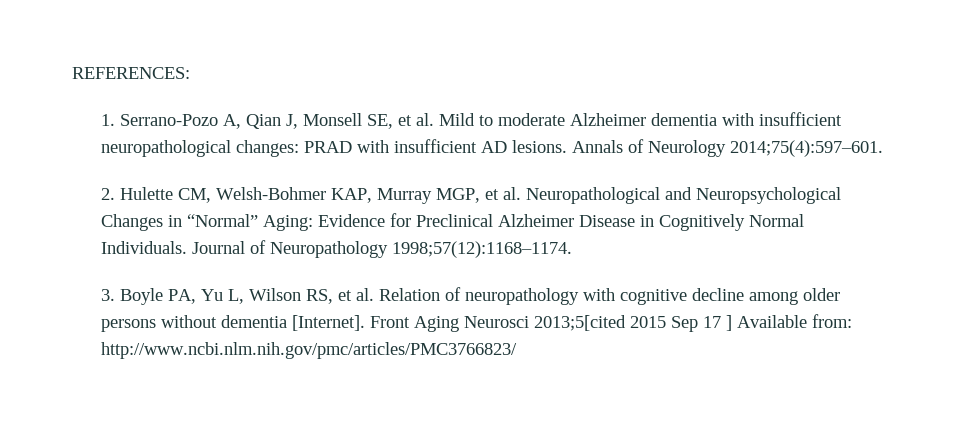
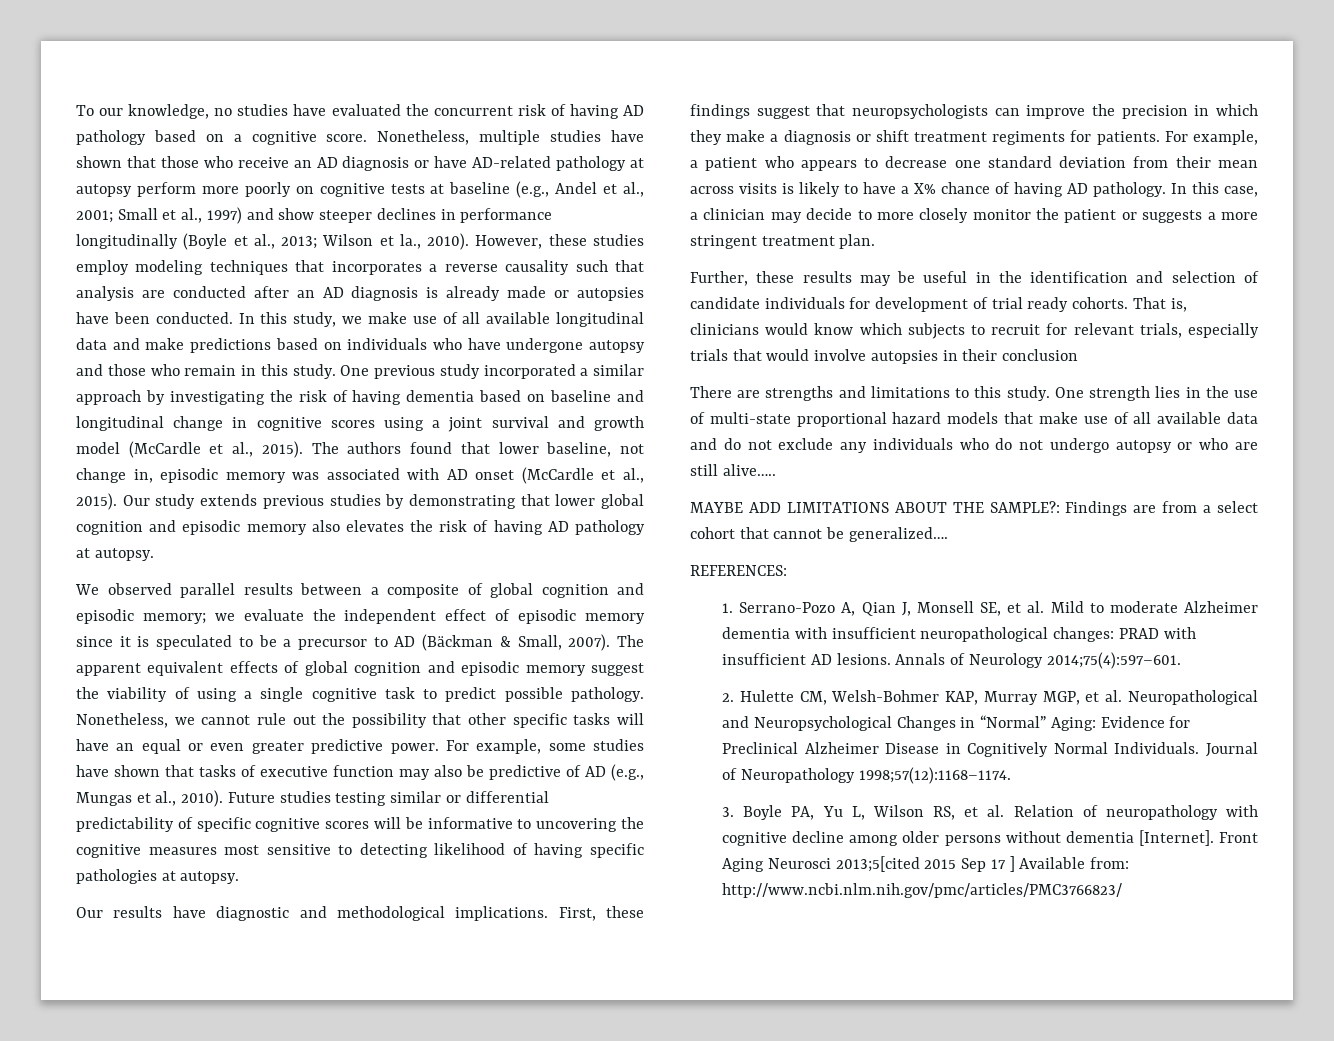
(72, 73) none -> [76,104,644,119] [76,130,645,145] [76,156,644,171] [76,181,644,198] [76,207,553,224] [76,233,644,250] [76,260,645,275] [76,286,645,301] [76,312,644,327] [76,338,645,353] [76,364,644,379] [76,390,645,405] [76,416,644,432] [76,441,645,458] [76,467,644,484] [76,493,644,510] [76,520,645,535] [76,548,154,561] [75,583,644,598] [76,609,646,624] [76,634,645,651] [76,661,645,676] [76,687,644,702] [76,713,644,728] [76,739,644,754] [76,764,644,781] [76,790,549,807] [76,817,644,832] [76,843,644,858] [76,869,240,884] [76,906,644,921] [690,104,1258,119] [690,130,1258,145] [690,156,1258,171] [690,182,1258,197] [690,208,1258,223] [690,234,876,249] [690,271,1259,286] [690,297,1187,312] [690,323,1259,339] [690,349,1079,364] [690,386,1258,401] [690,412,1258,427] [690,438,1258,453] [690,464,776,476] [690,501,1258,516] [690,527,948,542] To our knowledge, no studies have evaluated the concurrent risk of having AD pathology based on a cognitive score. Nonetheless, multiple studies have shown that those who receive an AD diagnosis or have AD-related pathology at autopsy perform more poorly on cognitive tests at baseline (e.g., Andel et al., 2001; Small et al., 1997) and show steeper declines in performance longitudinally (Boyle et al., 2013; Wilson et la., 2010). However, these studies employ modeling techniques that incorporates a reverse causality such that analysis are conducted after an AD diagnosis is already made or autopsies have been conducted. In this study, we make use of all available longitudinal data and make predictions based on individuals who have undergone autopsy and those who remain in this study. One previous study incorporated a similar approach by investigating the risk of having dementia based on baseline and longitudinal change in cognitive scores using a joint survival and growth model (McCardle et al., 2015). The authors found that lower baseline, not change in, episodic memory was associated with AD onset (McCardle et al., 2015). Our study extends previous studies by demonstrating that lower global cognition and episodic memory also elevates the risk of having AD pathology at autopsy. // We observed parallel results between a composite of global cognition and episodic memory; we evaluate the independent effect of episodic memory since it is speculated to be a precursor to AD (Bäckman & Small, 2007). The apparent equivalent effects of global cognition and episodic memory suggest the viability of using a single cognitive task to predict possible pathology. Nonetheless, we cannot rule out the possibility that other specific tasks will have an equal or even greater predictive power. For example, some studies have shown that tasks of executive function may also be predictive of AD (e.g., Mungas et al., 2010). Future studies testing similar or differential predictability of specific cognitive scores will be informative to uncovering the cognitive measures most sensitive to detecting likelihood of having specific pathologies at autopsy. // Our results have diagnostic and methodological implications. First, these findings suggest that neuropsychologists can improve the precision in which they make a diagnosis or shift treatment regiments for patients. For example, a patient who appears to decrease one standard deviation from their mean across visits is likely to have a X% chance of having AD pathology. In this case, a clinician may decide to more closely monitor the patient or suggests a more stringent treatment plan. // Further, these results may be useful in the identification and selection of candidate individuals for development of trial ready cohorts. That is, clinicians would know which subjects to recruit for relevant trials, especially trials that would involve autopsies in their conclusion // There are strengths and limitations to this study. One strength lies in the use of multi-state proportional hazard models that make use of all available data and do not exclude any individuals who do not undergo autopsy or who are still alive….. // MAYBE ADD LIMITATIONS ABOUT THE SAMPLE?: Findings are from a select cohort that cannot be generalized…. //

